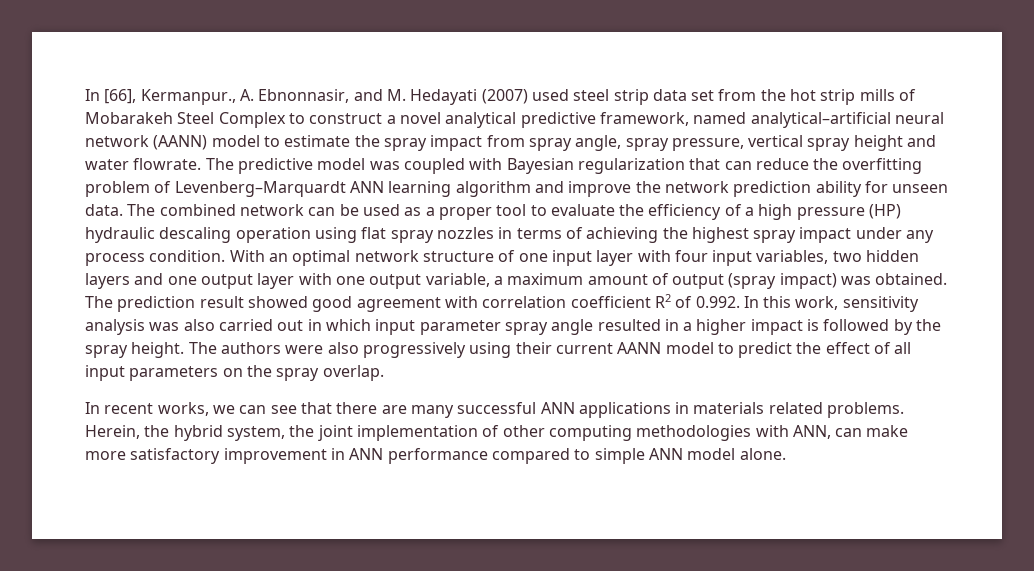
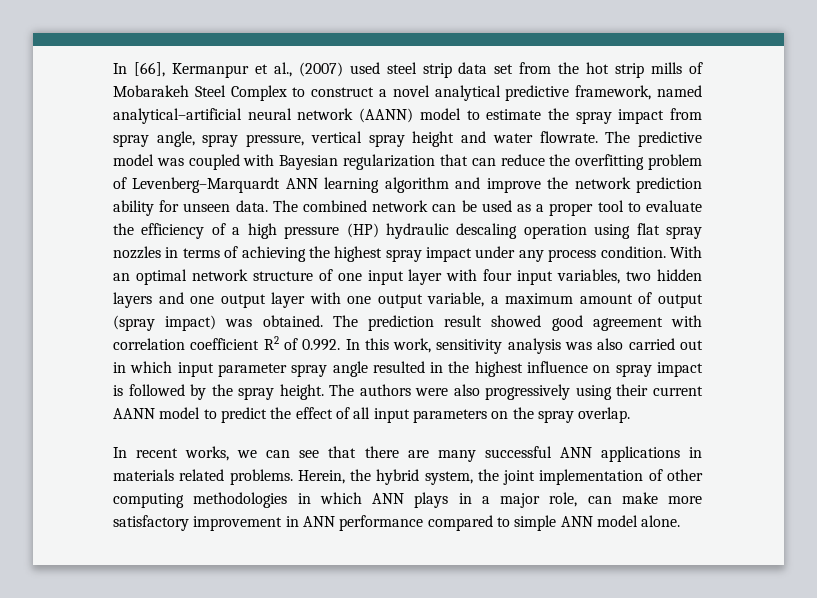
[140,89,478,105] Kermanpur., A. Ebnonnasir, and M. Hedayati -> [171,62,292,78] Kermanpur et al.,
[683,319,747,335] a higher -> [448,361,652,377] the highest influence on spray
[755,425,831,439] with ANN, -> [297,492,578,508] in which ANN plays in a major role,

